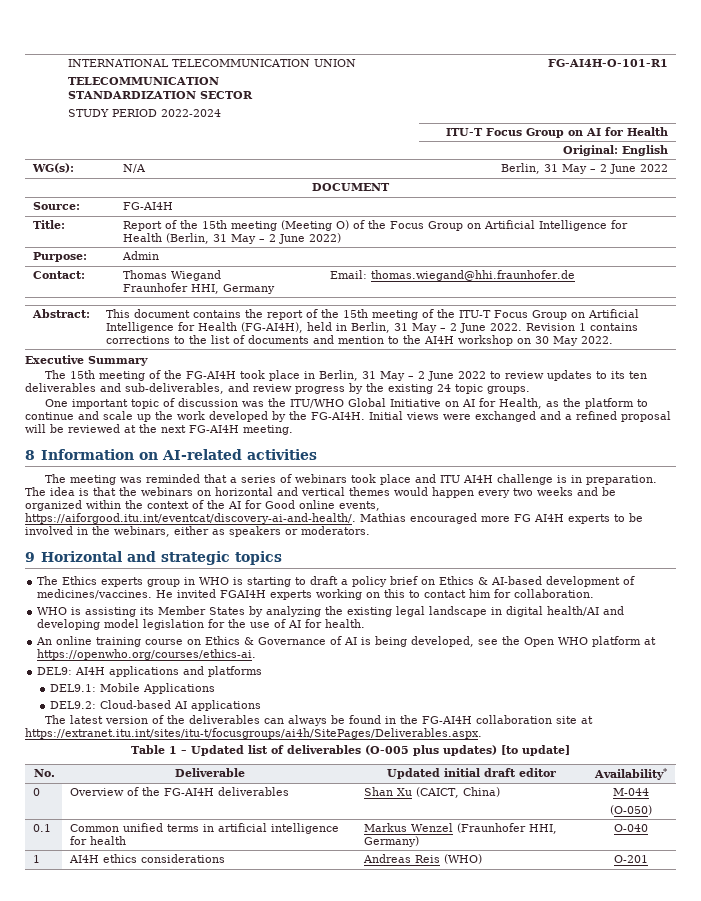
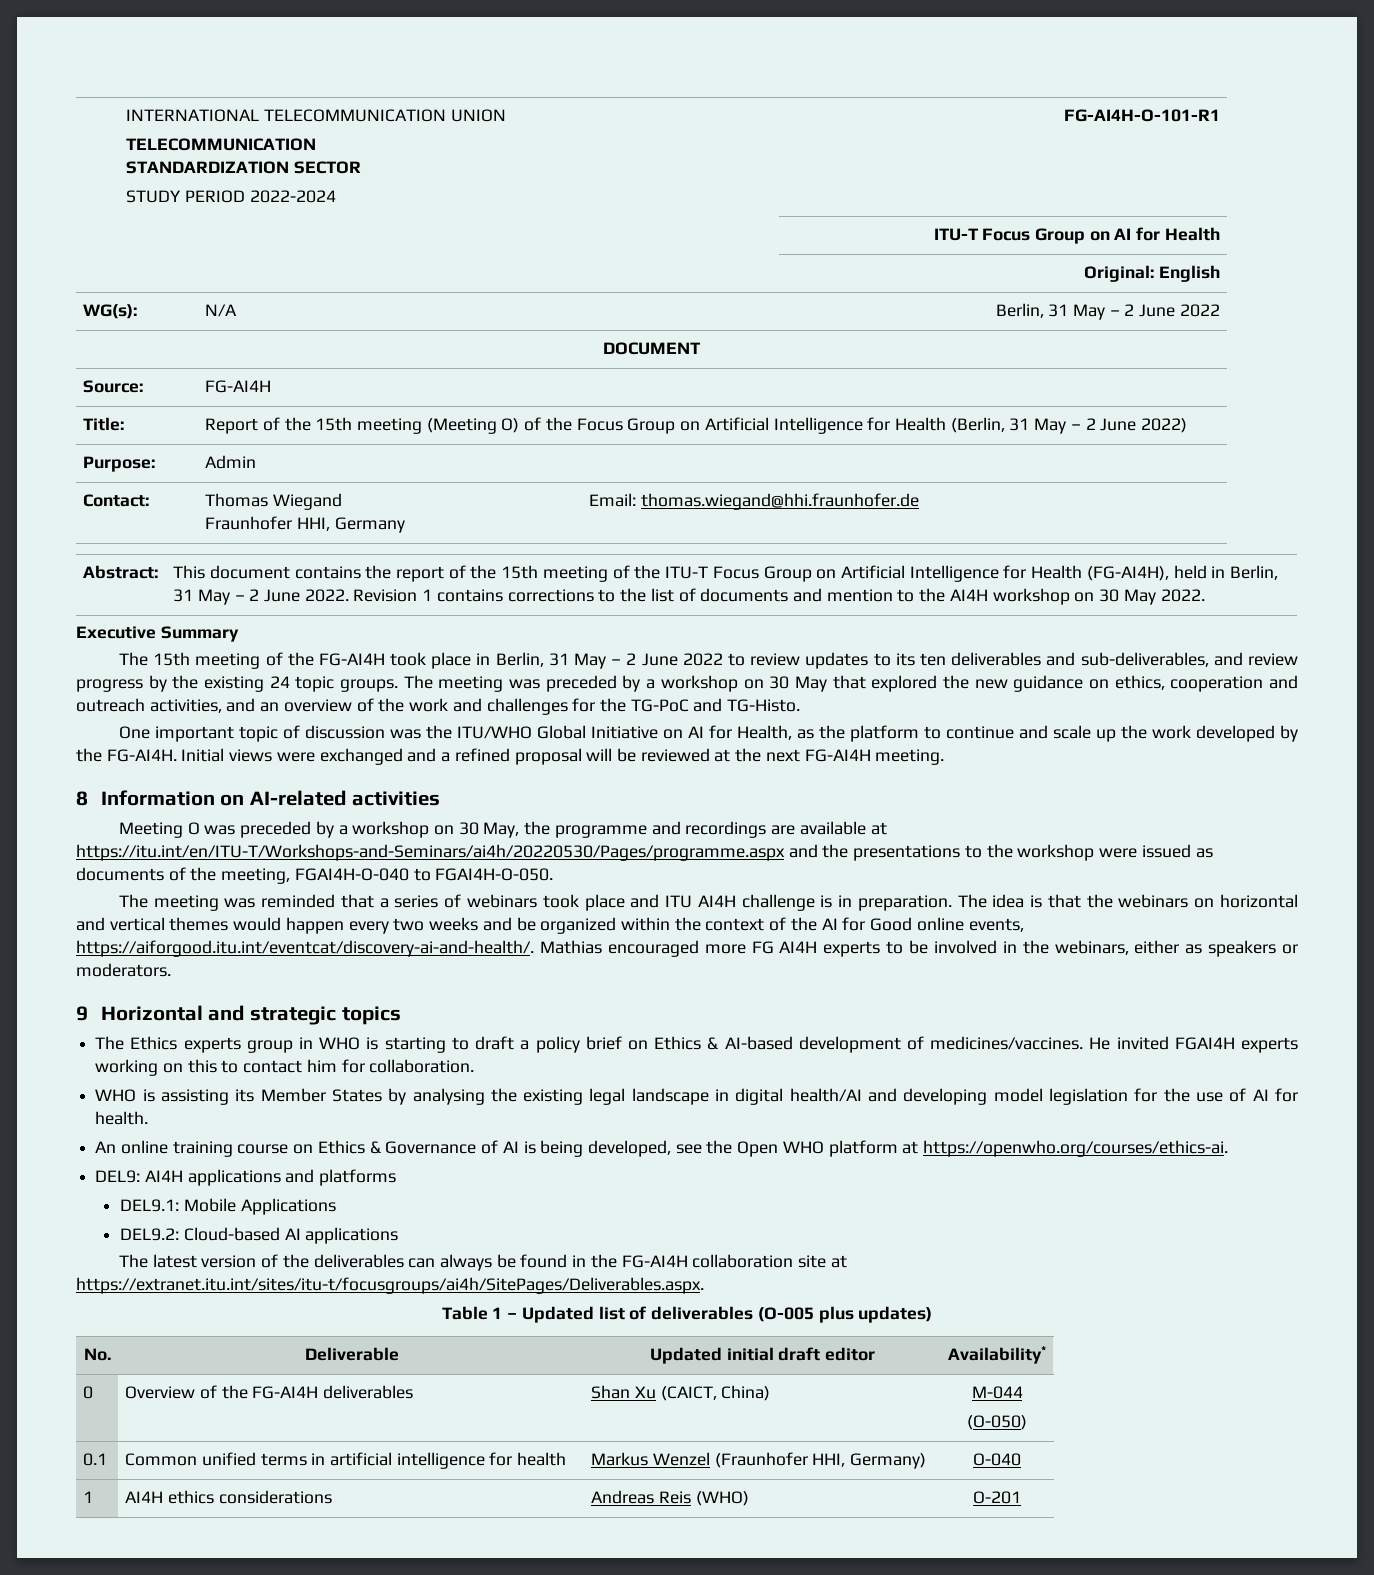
(530, 390) none -> [403,675,1298,692] [76,698,801,715] The meeting was preceded by a workshop on 30 May that explored the new guidance on ethics, cooperation and outreach activities, and an overview of the work and challenges for the TG-PoC and TG-Histo.
(317, 454) none -> [118,821,887,838] [76,844,1213,861] [76,867,554,884] // Meeting O was preceded by a workshop on 30 May, the programme and recordings are available at https://itu.int/en/ITU-T/Workshops-and-Seminars/ai4h/20220530/Pages/programme.aspx and the presentations to the workshop were issued as documents of the meeting, FGAI4H-O-040 to FGAI4H-O-050.
[266,606,322,617] analyzing -> [412,1088,485,1105] analysing
[501,745,570,756] [to update] -> (933, 1314) none

